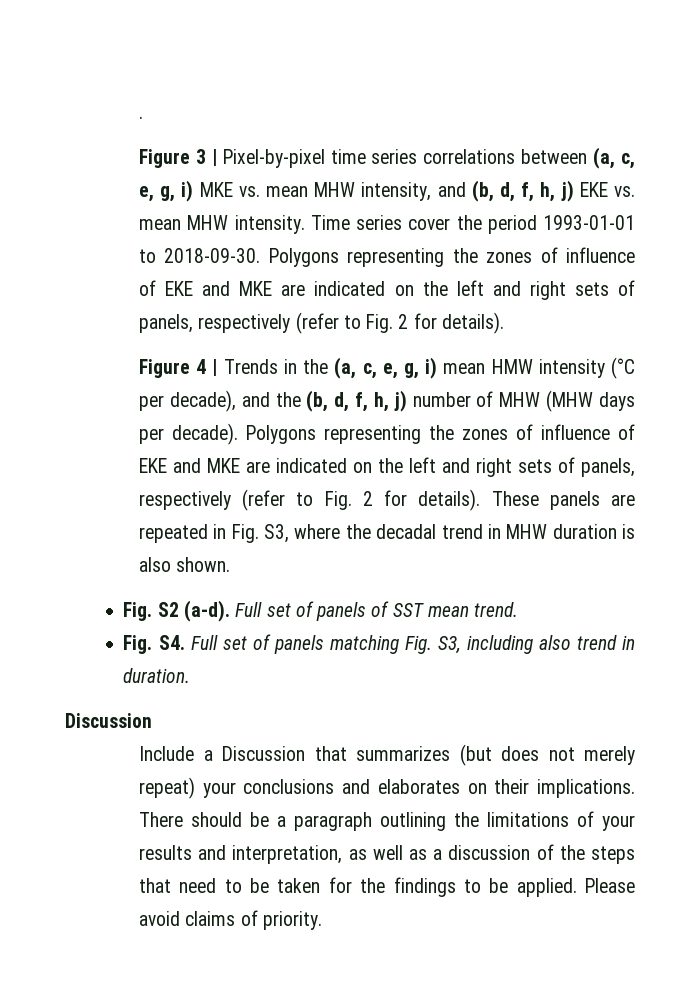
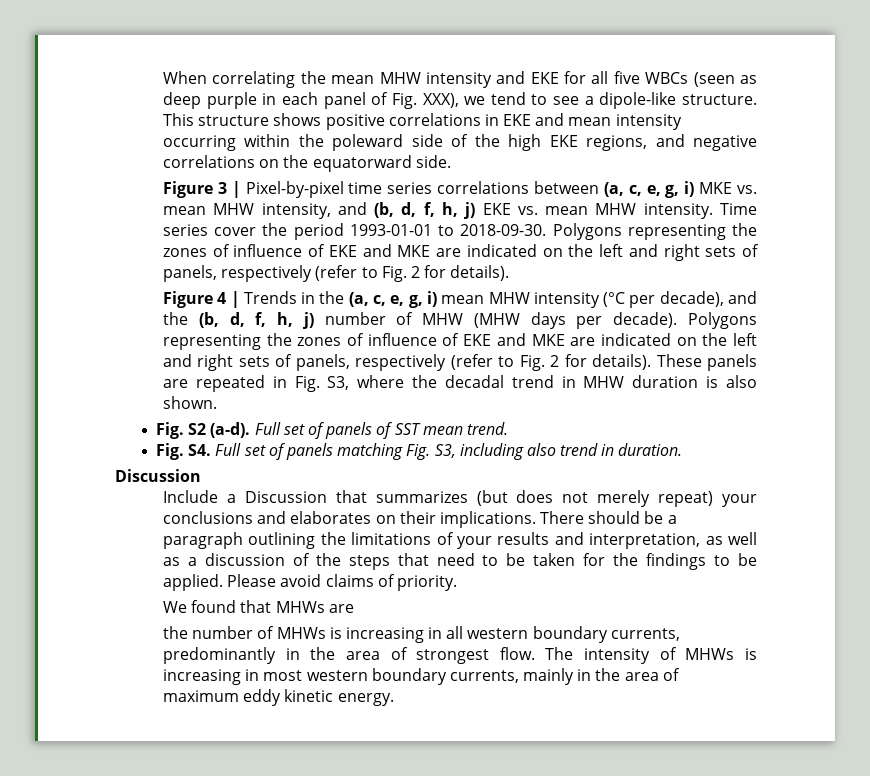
[139,116,144,119] . -> [163,71,757,88] [163,92,757,109] [163,113,682,130] [163,134,757,151] [163,155,451,172] When correlating the mean MHW intensity and EKE for all five WBCs (seen as deep purple in each panel of Fig. XXX), we tend to see a dipole-like structure. This structure shows positive correlations in EKE and mean intensity occurring within the poleward side of the high EKE regions, and negative correlations on the equatorward side.
[491,359,533,374] HMW -> [488,292,530,304] MHW
(322, 920) none -> [163,600,354,613] [163,626,680,643] [163,647,758,664] [163,668,680,685] [163,689,394,706] // We found that MHWs are // the number of MHWs is increasing in all western boundary currents, predominantly in the area of strongest flow. The intensity of MHWs is increasing in most western boundary currents, mainly in the area of maximum eddy kinetic energy.

